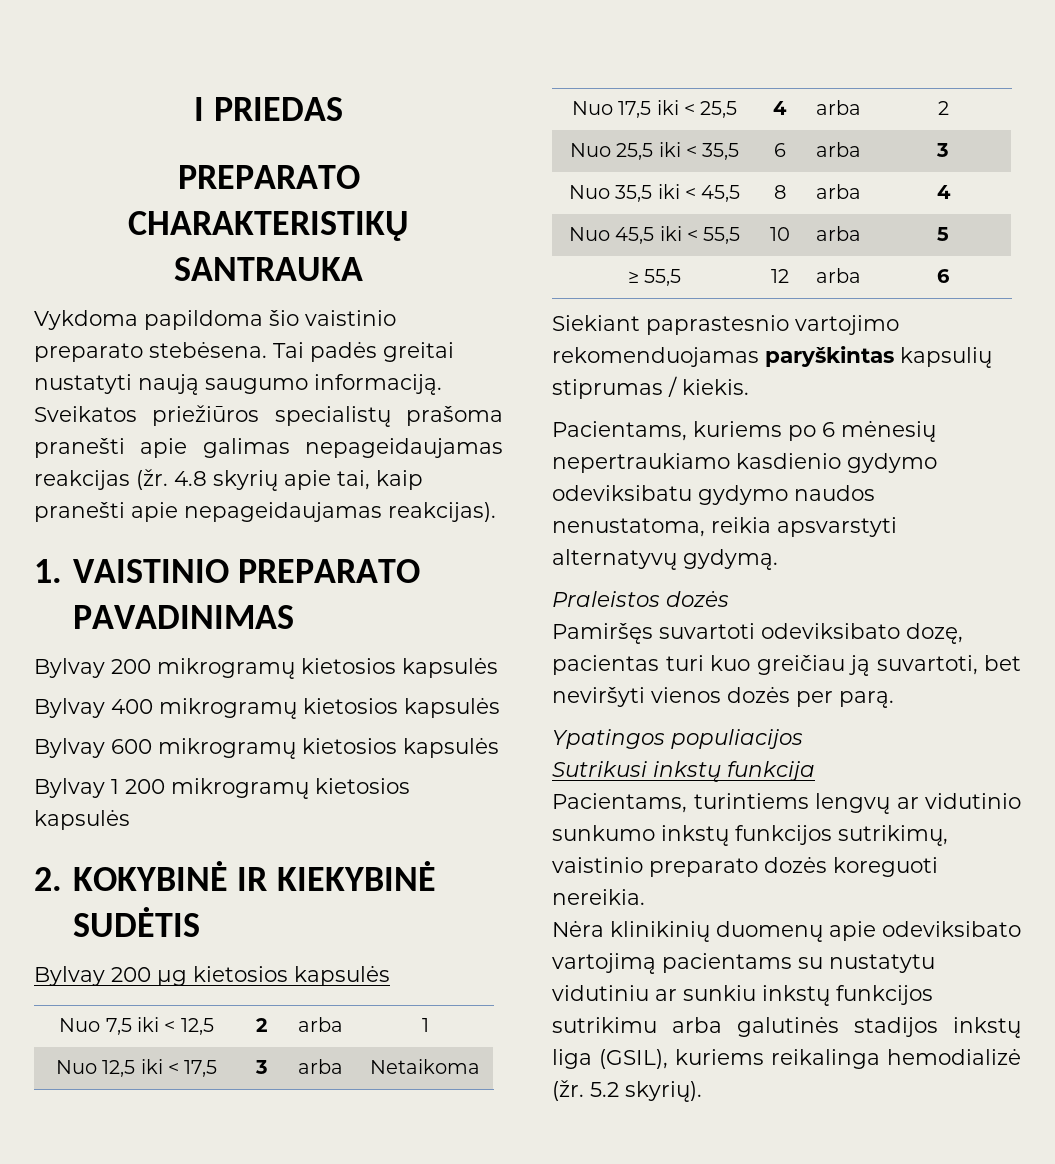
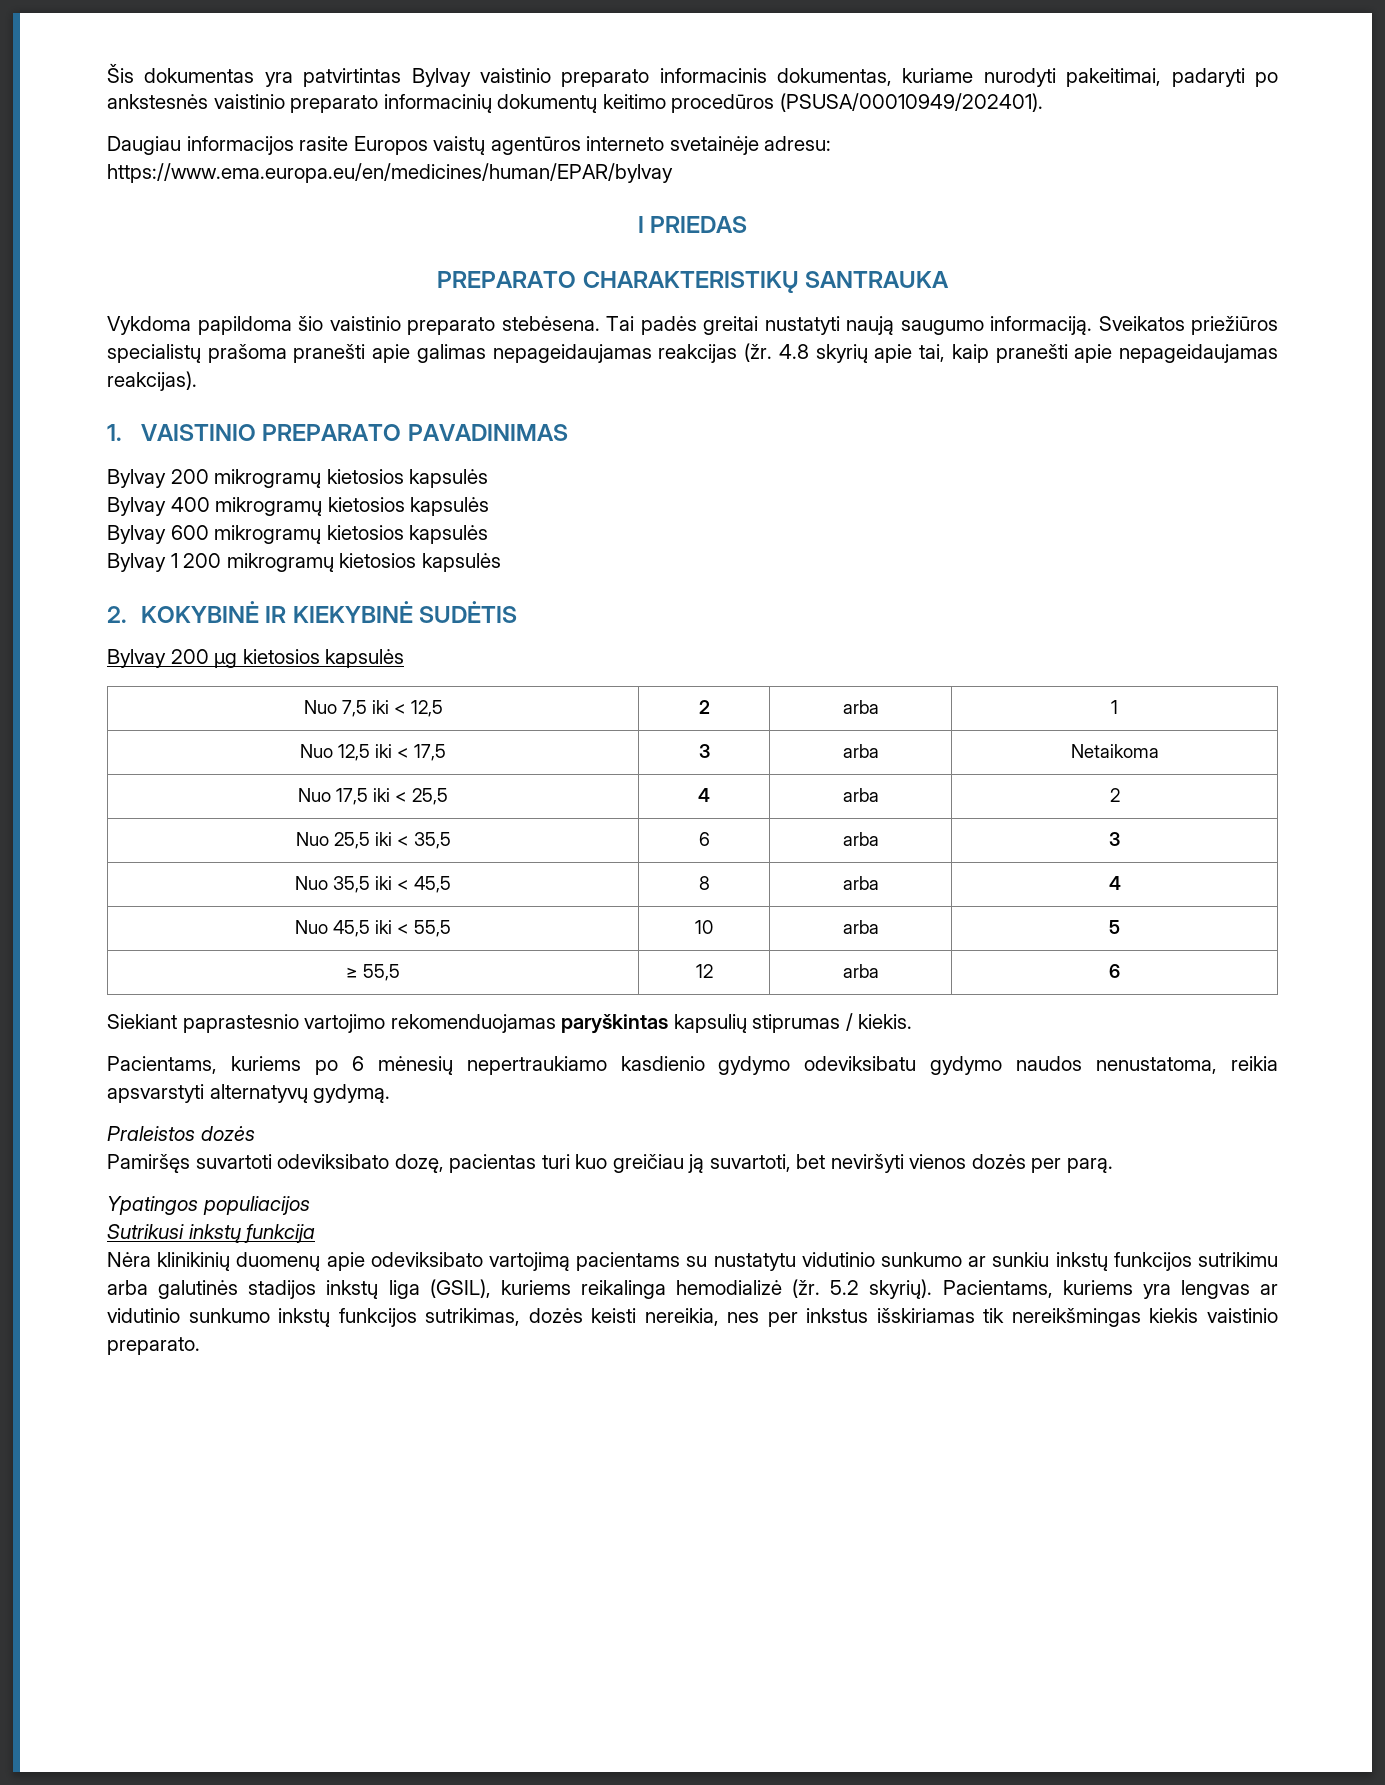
(194, 109) none -> [107,63,1278,87] [107,93,1043,113] [107,136,832,155] [107,163,673,183] Šis dokumentas yra patvirtintas Bylvay vaistinio preparato informacinis dokumentas, kuriame nurodyti pakeitimai, padaryti po ankstesnės vaistinio preparato informacinių dokumentų keitimo procedūros (PSUSA/00010949/202401). // Daugiau informacijos rasite Europos vaistų agentūros interneto svetainėje adresu: https://www.ema.europa.eu/en/medicines/human/EPAR/bylvay //
[552,793,1021,814] [552,825,948,846] [552,856,938,877] [552,889,645,905] // Pacientams, turintiems lengvų ar vidutinio sunkumo inkstų funkcijos sutrikimų, vaistinio preparato dozės koreguoti nereikia. -> (316, 1233) none
[552,985,649,1001] vidutiniu -> [801,1252,963,1267] vidutinio sunkumo
(702, 1091) none -> [942,1280,1278,1299] [107,1308,1278,1327] [107,1337,200,1355] Pacientams, kuriems yra lengvas ar vidutinio sunkumo inkstų funkcijos sutrikimas, dozės keisti nereikia, nes per inkstus išskiriamas tik nereikšmingas kiekis vaistinio preparato.

